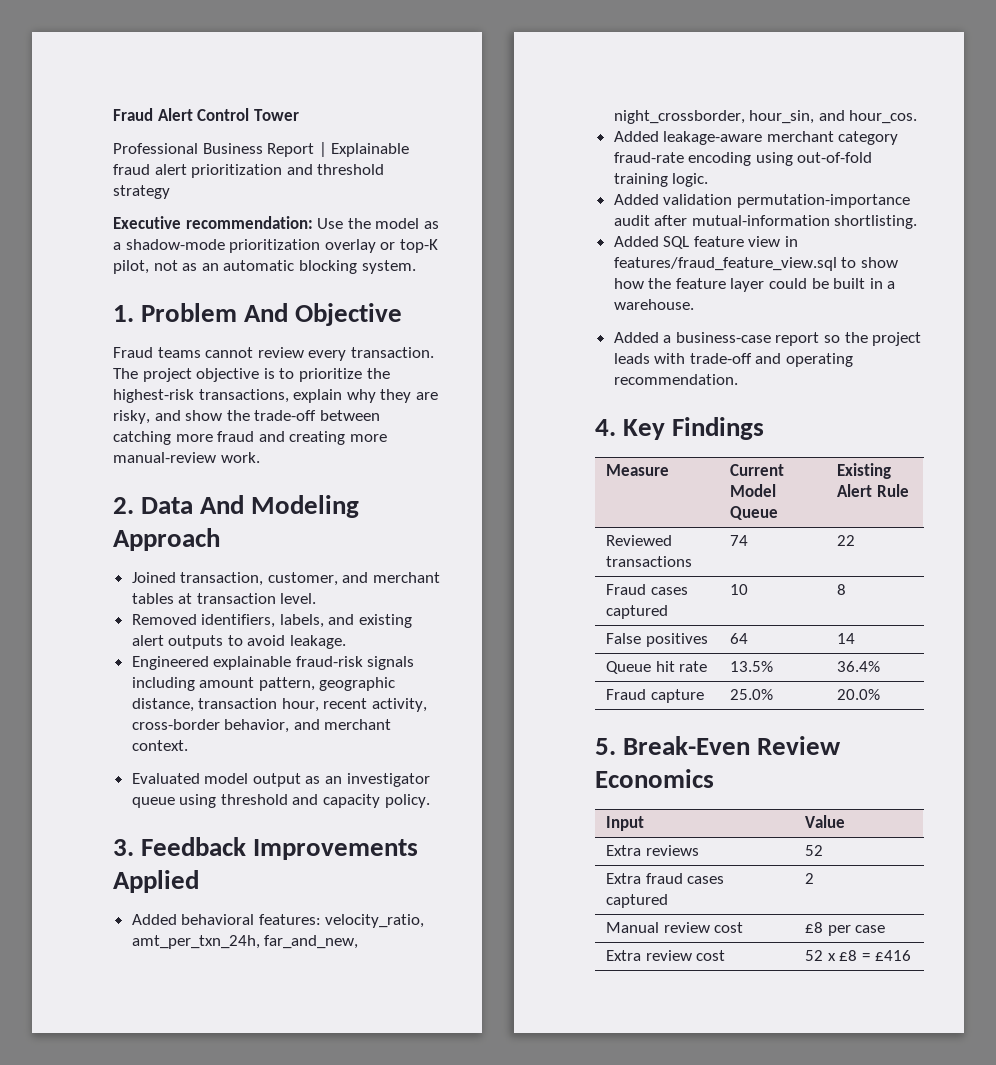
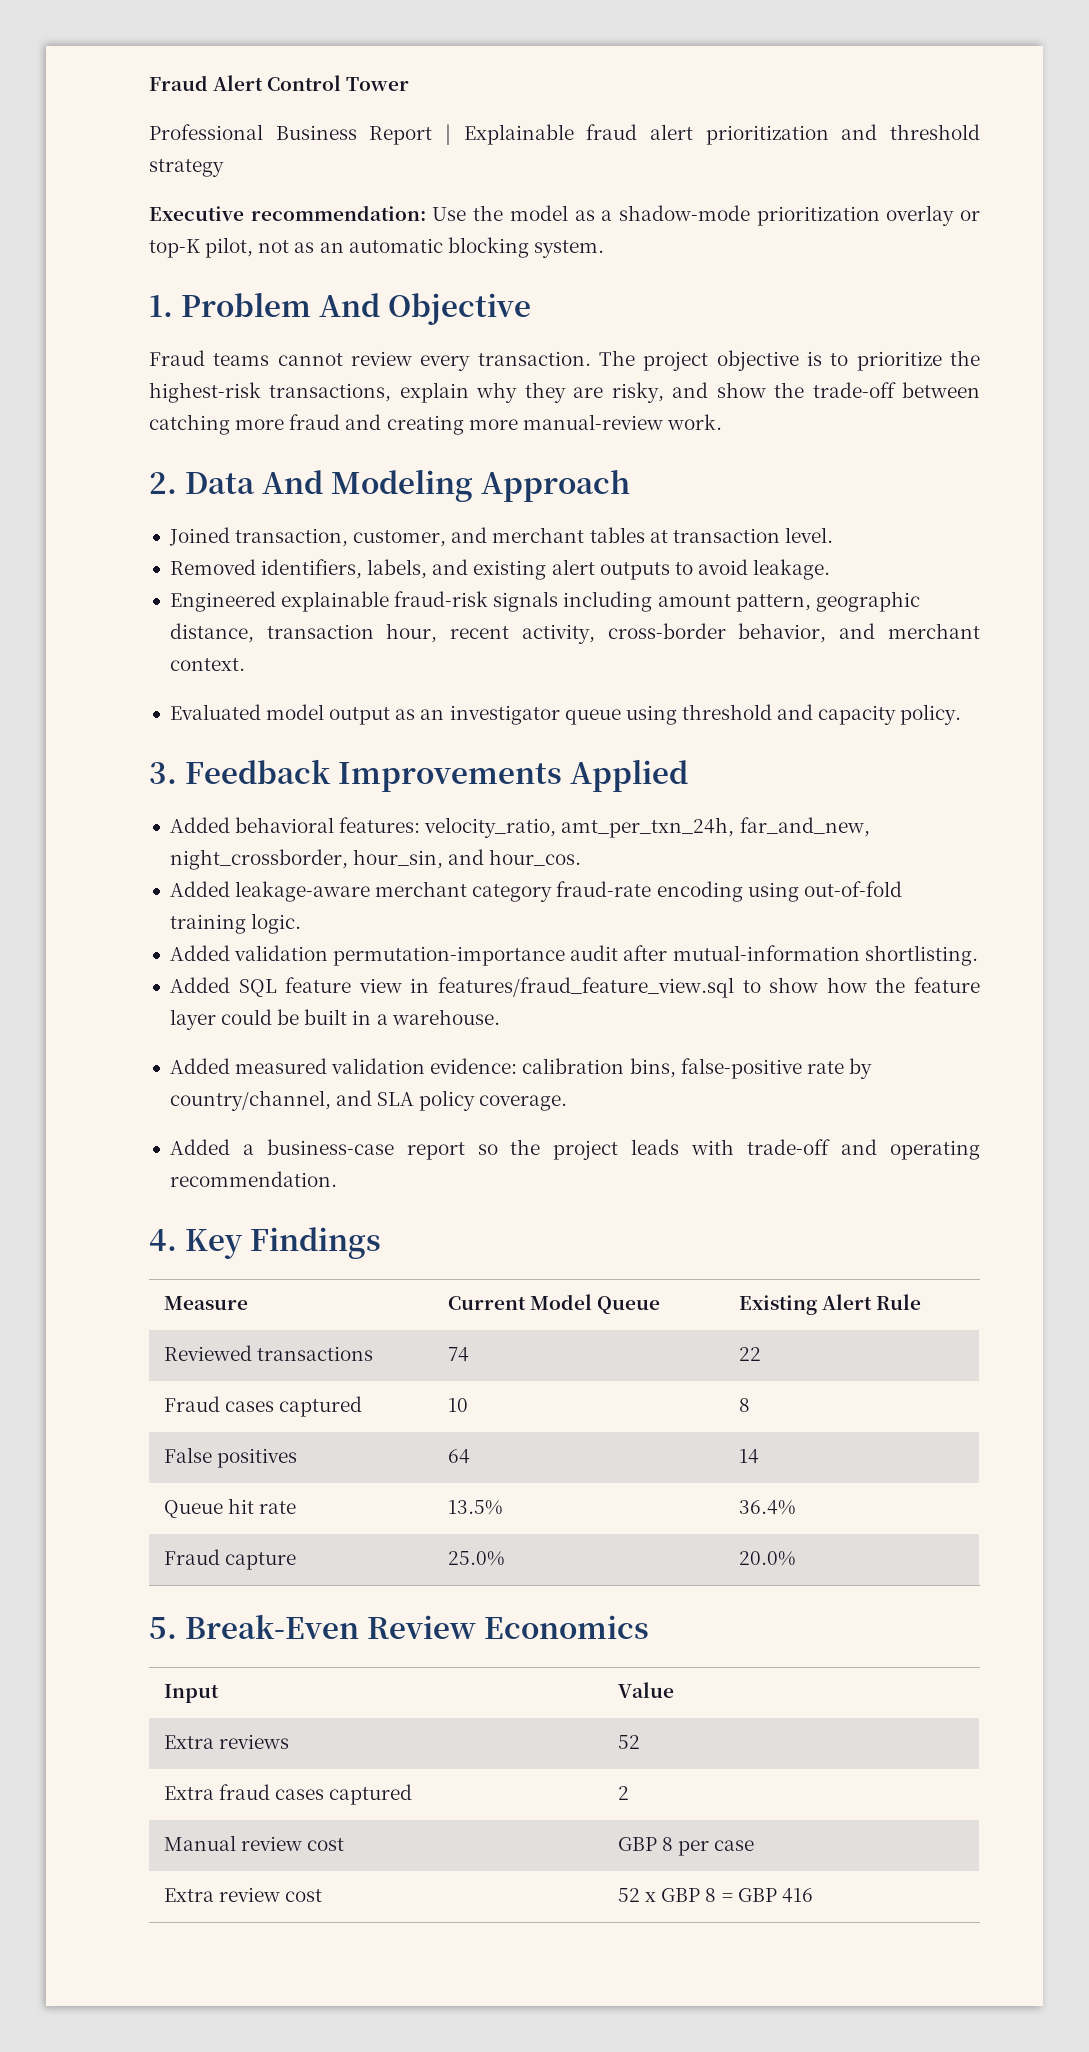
(694, 304) none -> [169,1058,872,1079] [169,1090,568,1111] // Added measured validation evidence: calibration bins, false-positive rate by country/channel, and SLA policy coverage.
[805,922,824,933] £8 -> [618,1837,674,1851] GBP 8
[839,950,911,961] £8 = £416 -> [661,1888,813,1903] GBP 8 = GBP 416

